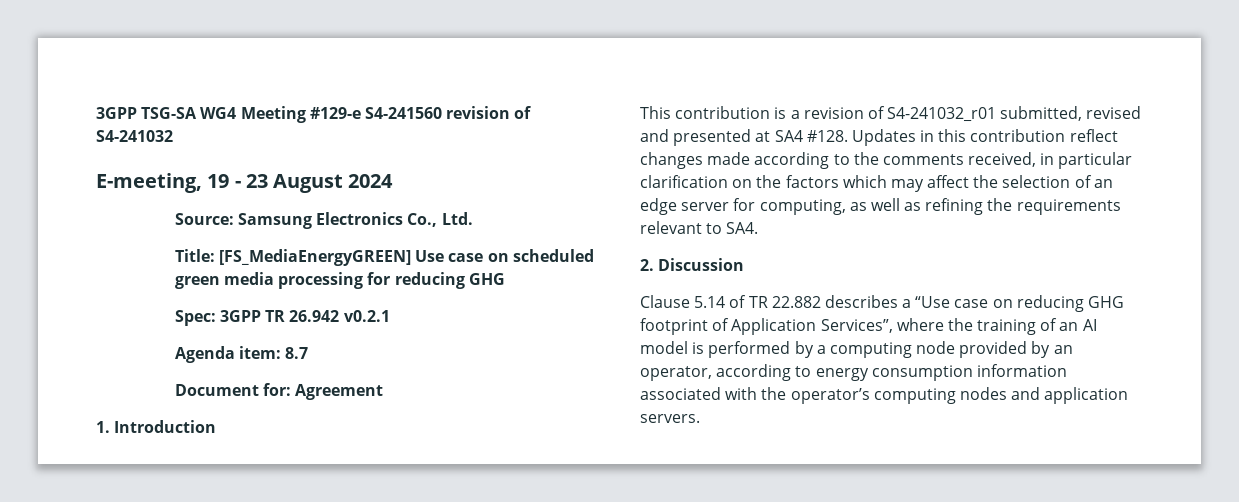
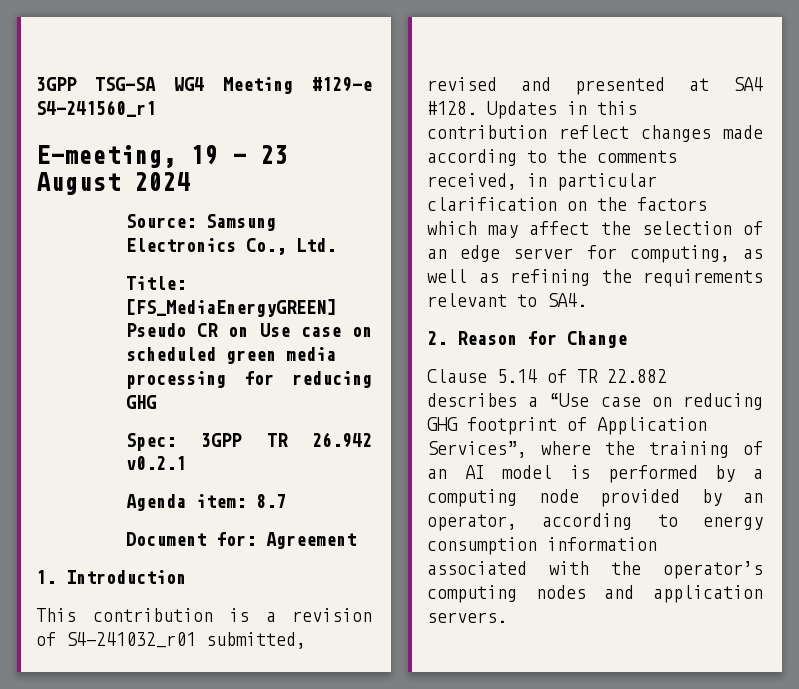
[364,106,532,119] [96,130,173,142] S4-241560 revision of S4-241032 -> [36,100,156,117] S4-241560_r1
(411, 257) none -> [125,323,249,337] Pseudo CR on
[658,258,745,271] Discussion -> [457,331,627,348] Reason for Change

